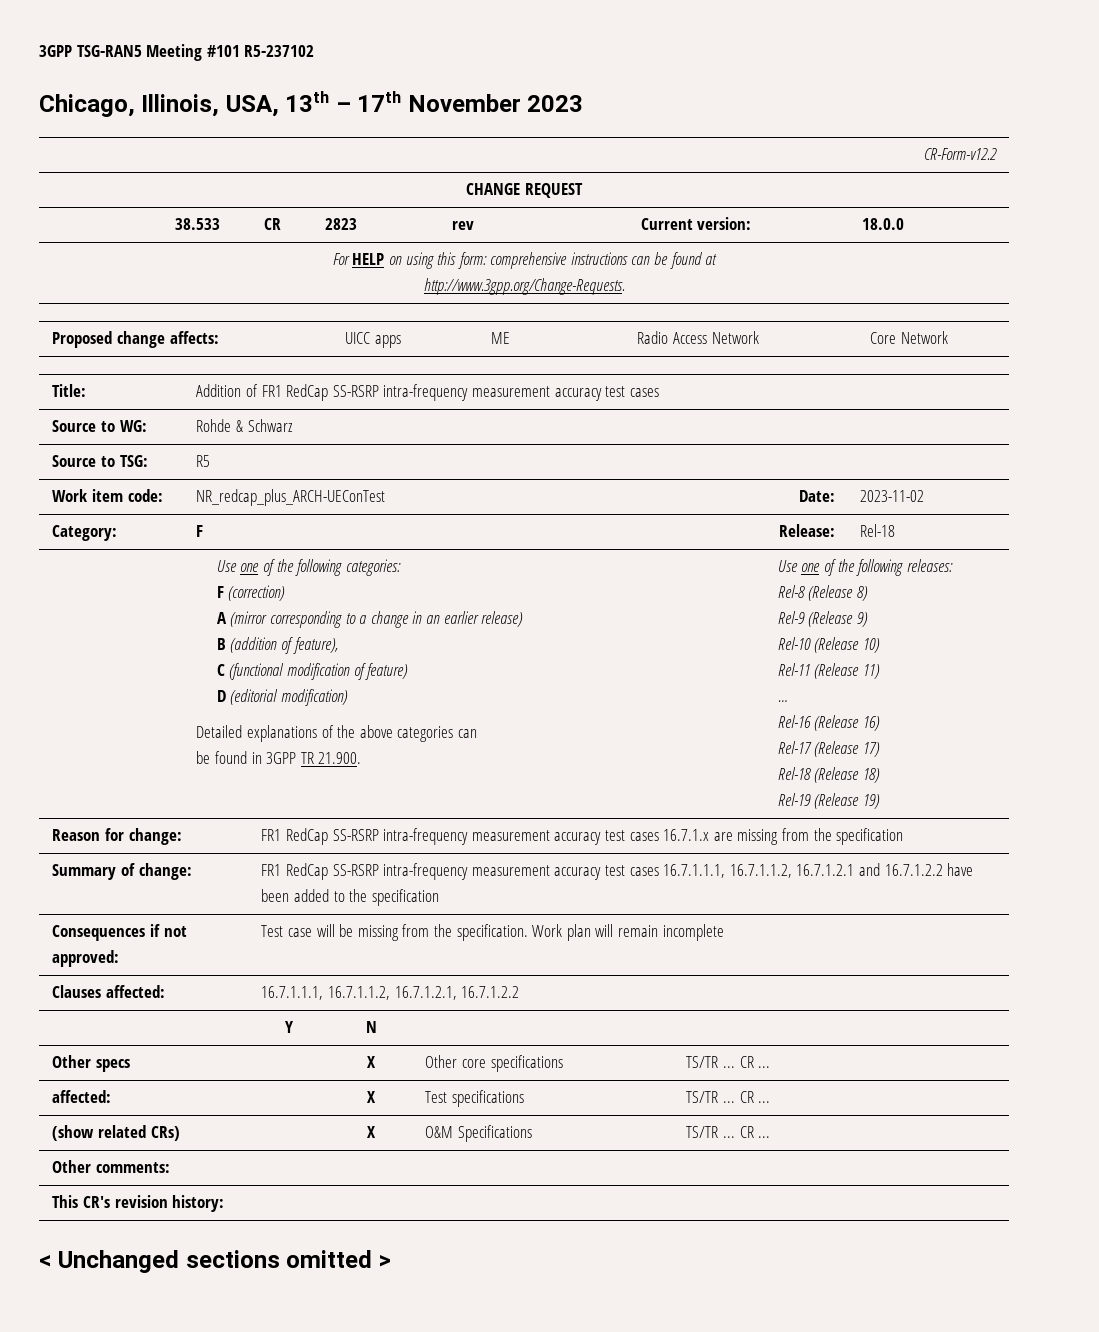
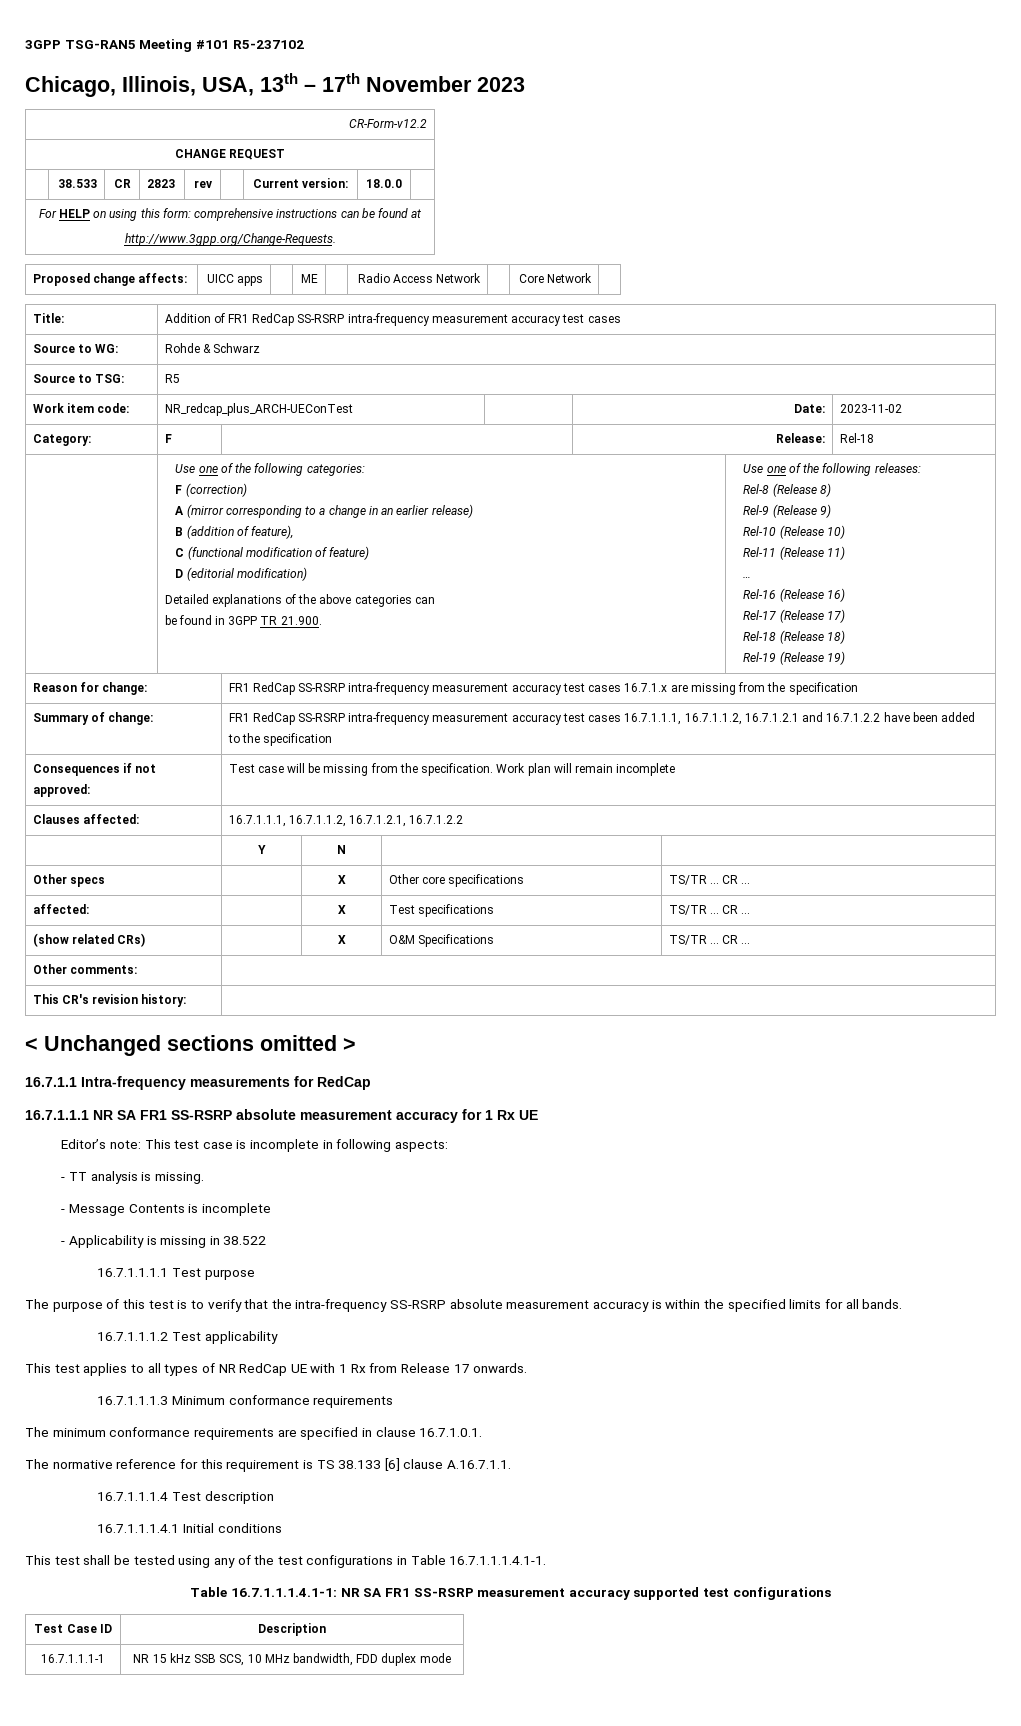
(391, 1261) none -> [25,1076,371,1090] [25,1109,538,1123] [61,1139,449,1152] [61,1171,204,1184] [61,1203,271,1216] [61,1235,267,1248] [97,1268,255,1280] [25,1299,903,1312] [97,1331,278,1344] [25,1363,528,1376] [97,1395,394,1408] [25,1427,483,1440] [25,1458,512,1472] [97,1491,274,1504] [97,1523,282,1533] [25,1555,547,1568] [190,1587,831,1600] [34,1624,112,1633] [258,1623,326,1636] [41,1654,105,1663] [133,1653,451,1666] // 16.7.1.1 Intra-frequency measurements for RedCap // 16.7.1.1.1 NR SA FR1 SS-RSRP absolute measurement accuracy for 1 Rx UE // Editor’s note: This test case is incomplete in following aspects: // - TT analysis is missing. // - Message Contents is incomplete // - Applicability is missing in 38.522 // 16.7.1.1.1.1 Test purpose // The purpose of this test is to verify that the intra-frequency SS-RSRP absolute measurement accuracy is within the specified limits for all bands. // 16.7.1.1.1.2 Test applicability // This test applies to all types of NR RedCap UE with 1 Rx from Release 17 onwards. // 16.7.1.1.1.3 Minimum conformance requirements // The minimum conformance requirements are specified in clause 16.7.1.0.1. // The normative reference for this requirement is TS 38.133 [6] clause A.16.7.1.1. // 16.7.1.1.1.4 Test description // 16.7.1.1.1.4.1 Initial conditions // This test shall be tested using any of the test configurations in Table 16.7.1.1.1.4.1-1. // Table 16.7.1.1.1.4.1-1: NR SA FR1 SS-RSRP measurement accuracy supported test configurations // Test Case ID | Description // 16.7.1.1.1-1 | NR 15 kHz SSB SCS, 10 MHz bandwidth, FDD duplex mode

